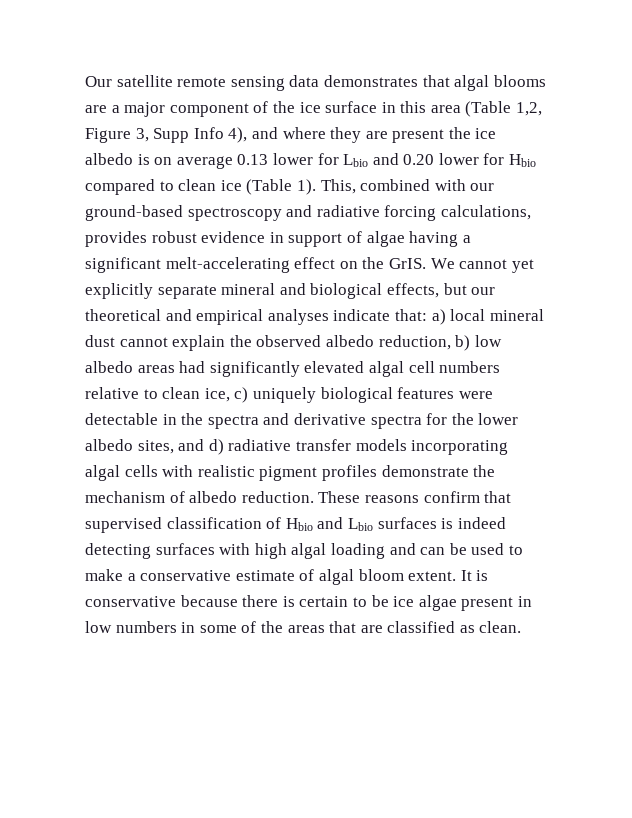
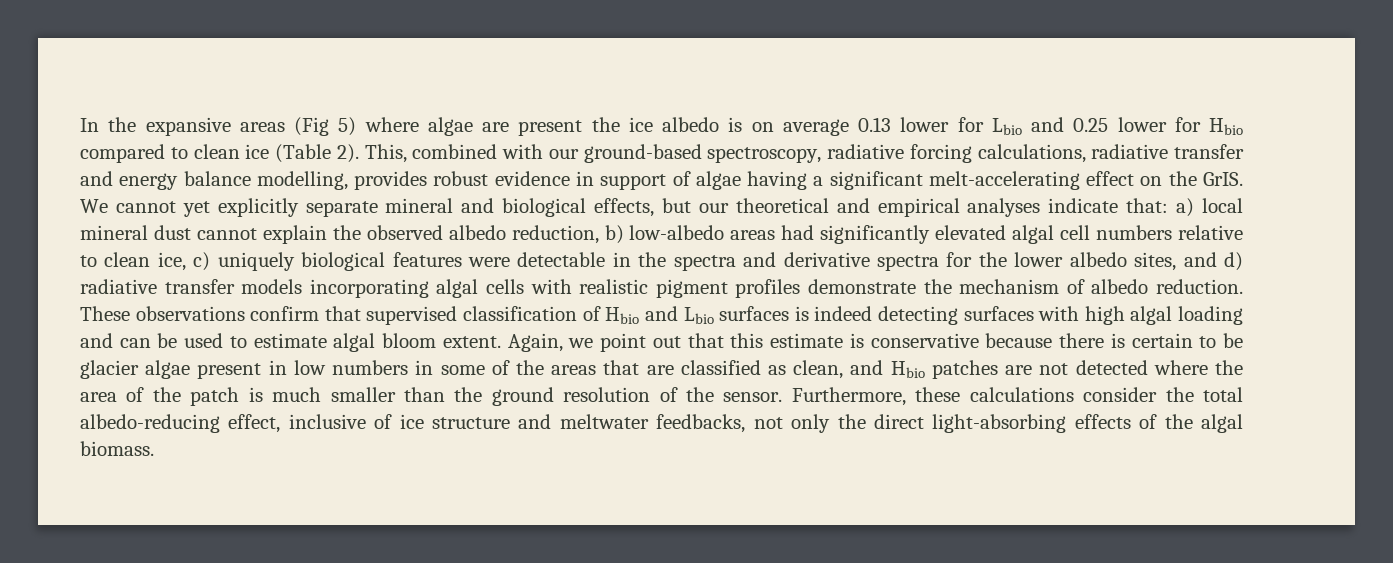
[85,75,546,91] [85,101,543,117] [85,127,362,143] Our satellite remote sensing data demonstrates that algal blooms are a major component of the ice surface in this area (Table 1,2, Figure 3, Supp Info 4), and where they -> [80,117,473,136] In the expansive areas (Fig 5) where algae
[403,154,435,165] 0.20 -> [1073,118,1109,132] 0.25
[296,179,316,195] 1). -> [336,144,359,163] 2).
[187,205,313,221] spectroscopy and -> [707,147,822,163] spectroscopy,
(531, 212) none -> [1091,144,1244,159] [80,171,348,190] radiative transfer and energy balance modelling,
[474,335,502,347] [85,361,133,373] low albedo -> [629,225,725,240] low-albedo
[364,495,419,503] reasons -> [135,306,245,321] observations
[85,569,472,585] make a conservative estimate of algal bloom extent. It -> [253,333,844,352] estimate algal bloom extent. Again, we point out that this estimate
[393,596,415,607] ice -> [80,360,139,379] glacier
[479,621,522,633] clean. -> [793,360,1244,379] [80,387,1244,406] [80,414,1243,433] [80,441,154,456] clean, and Hbio patches are not detected where the area of the patch is much smaller than the ground resolution of the sensor. Furthermore, these calculations consider the total albedo-reducing effect, inclusive of ice structure and meltwater feedbacks, not only the direct light-absorbing effects of the algal biomass.

